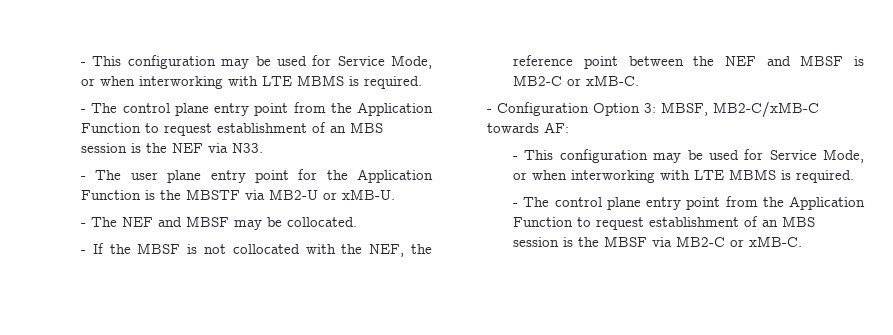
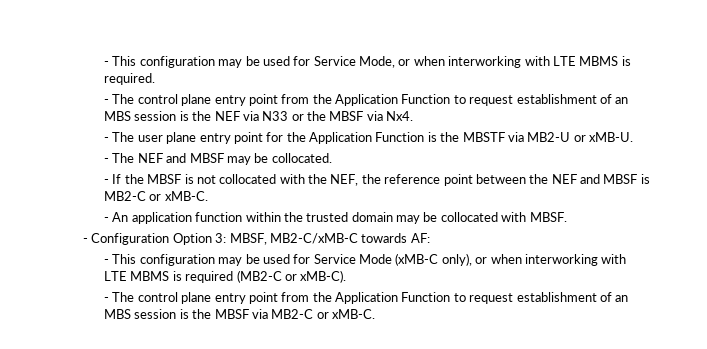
[232,143,264,153] N33. -> [262,111,414,121] N33 or the MBSF via Nx4.
(640, 80) none -> [104,212,567,224] // - An application function within the trusted domain may be collocated with MBSF.
[823,149,864,163] [513,169,855,183] Mode, or when interworking with LTE MBMS is required. -> [359,253,627,266] [104,270,347,283] Mode (xMB-C only), or when interworking with LTE MBMS is required (MB2-C or xMB-C).

